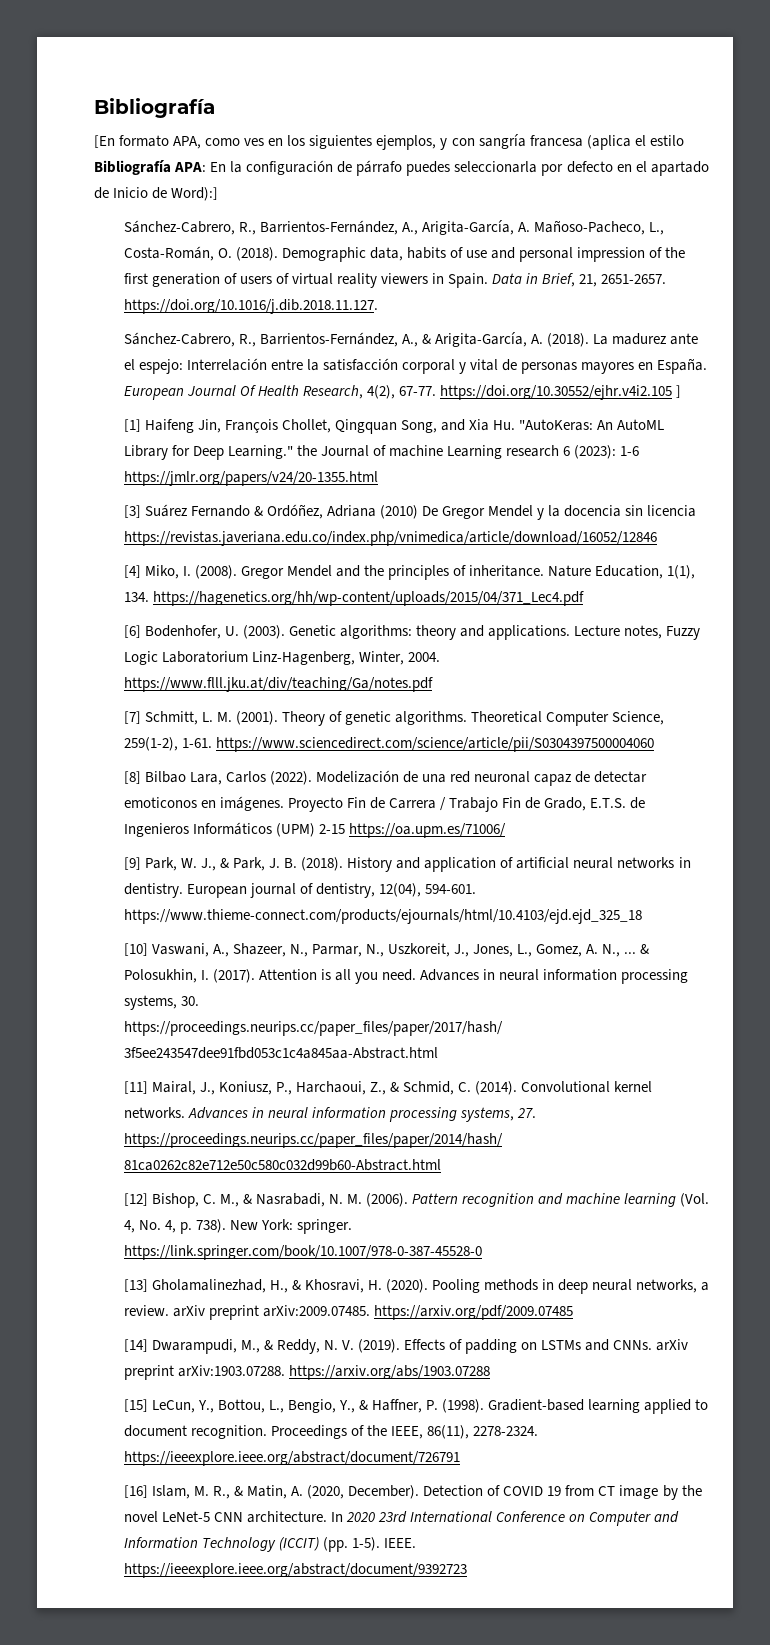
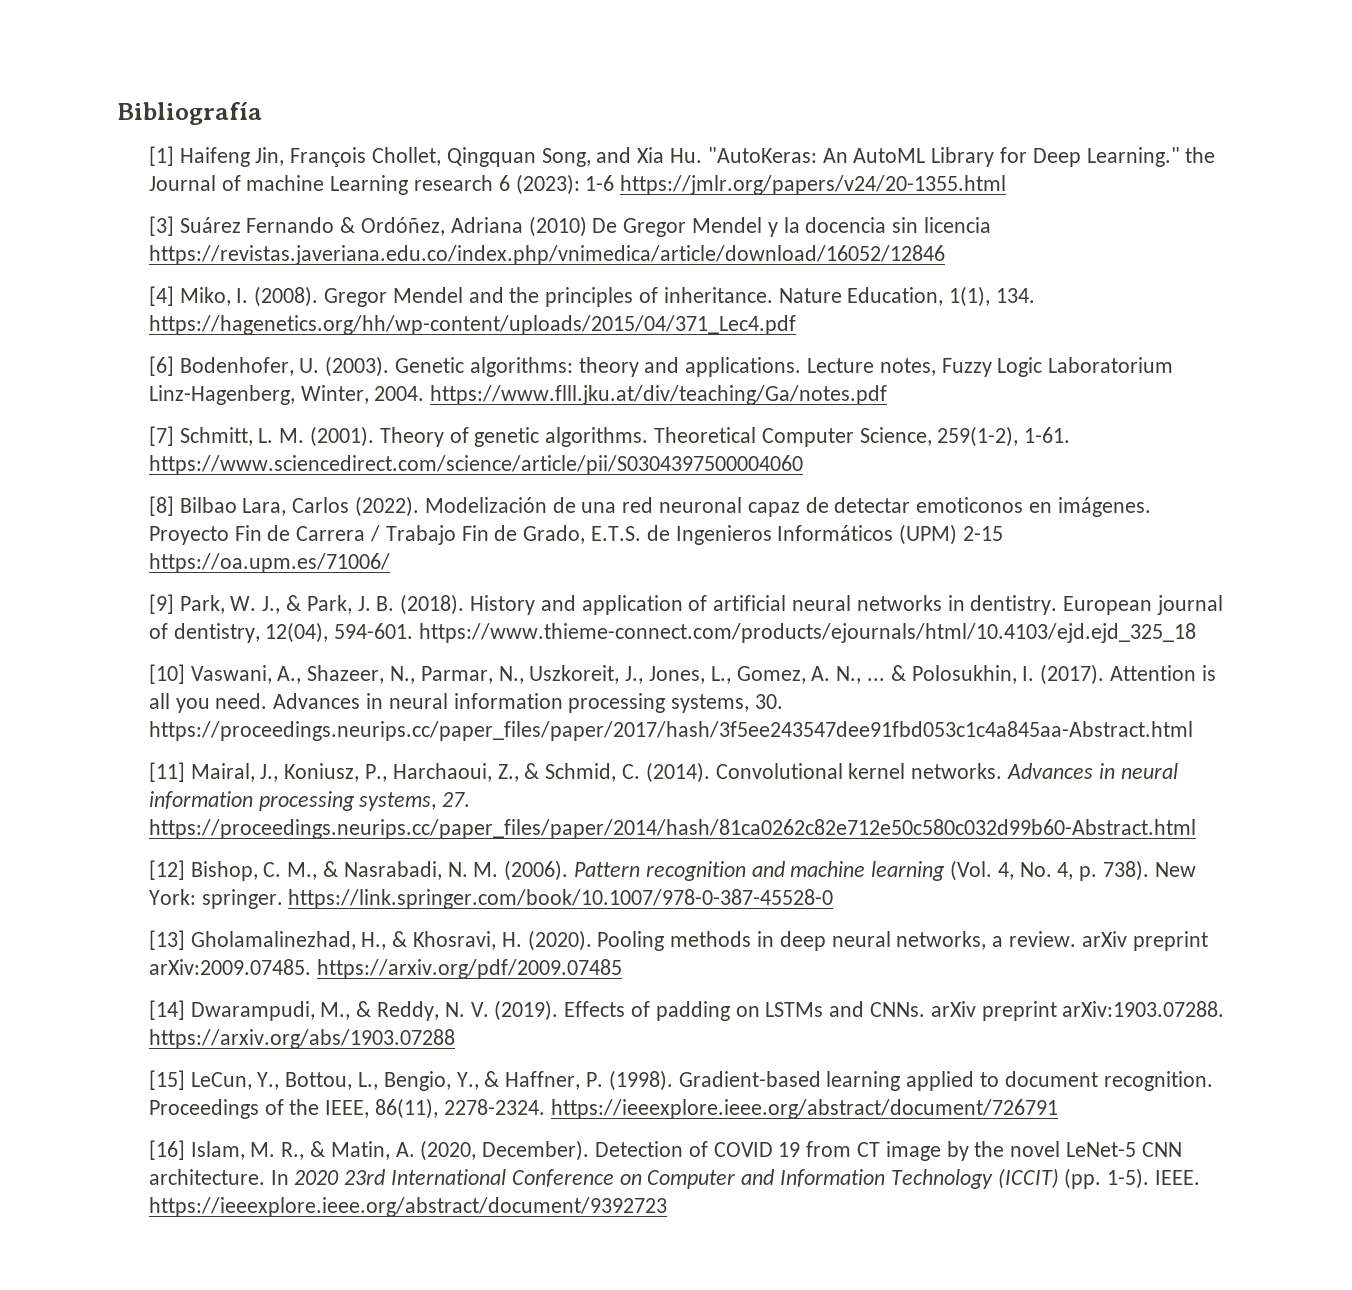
[94,98,215,118] [94,134,684,150] [94,160,709,176] [94,187,219,201] [123,220,665,235] [123,246,686,262] [123,273,667,288] [123,299,378,314] [123,332,699,347] [123,358,708,374] [123,385,682,400] Bibliografía // [En formato APA, como ves en los siguientes ejemplos, y con sangría francesa (aplica el estilo Bibliografía APA: En la configuración de párrafo puedes seleccionarla por defecto en el apartado de Inicio de Word):] // Sánchez-Cabrero, R., Barrientos-Fernández, A., Arigita-García, A. Mañoso-Pacheco, L., Costa-Román, O. (2018). Demographic data, habits of use and personal impression of the first generation of users of virtual reality viewers in Spain. Data in Brief, 21, 2651-2657. https://doi.org/10.1016/j.dib.2018.11.127. // Sánchez-Cabrero, R., Barrientos-Fernández, A., & Arigita-García, A. (2018). La madurez ante el espejo: Interrelación entre la satisfacción corporal y vital de personas mayores en España. European Journal Of Health Research, 4(2), 67-77. https://doi.org/10.30552/ejhr.v4i2.105 ] -> [117,102,262,125] Bibliografía

